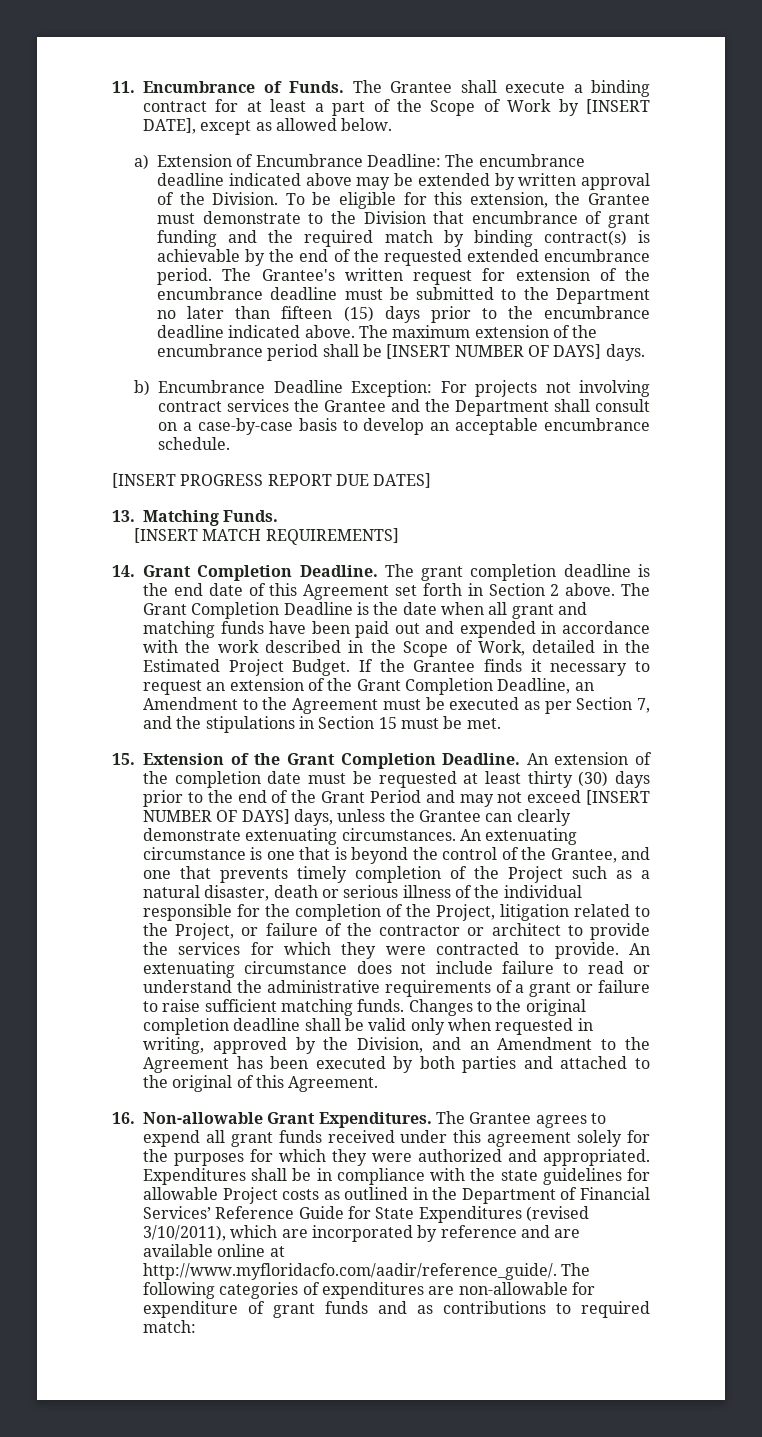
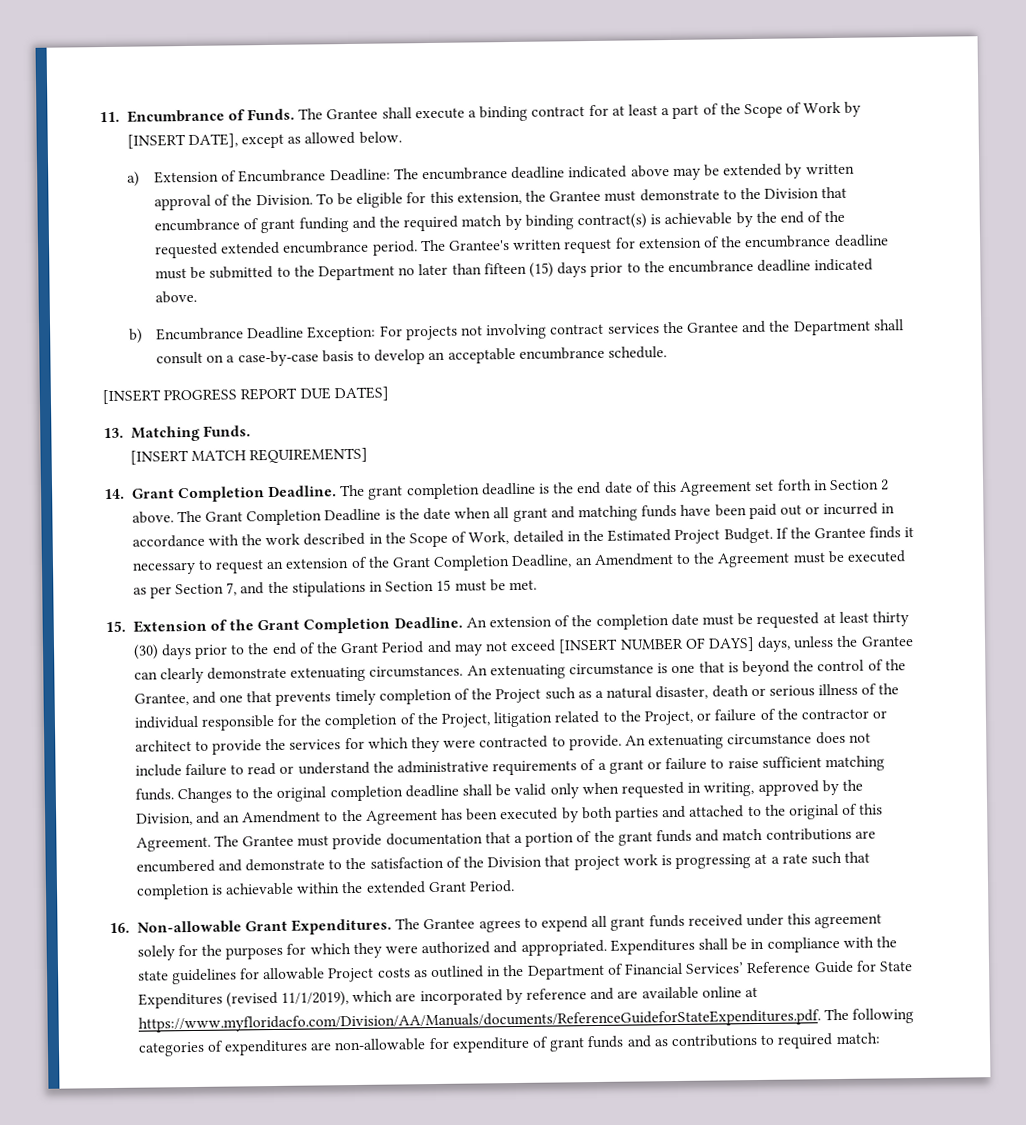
[359,325,598,338] [157,344,645,361] The maximum extension of the encumbrance period shall be [INSERT NUMBER OF DAYS] days. -> (198, 297) none
[425,621,536,638] and expended -> [805,502,879,516] or incurred
(379, 1084) none -> [213,827,876,850] [135,851,871,873] [135,880,516,900] The Grantee must provide documentation that a portion of the grant funds and match contributions are encumbered and demonstrate to the satisfaction of the Division that project work is progressing at a rate such that completion is achievable within the extended Grant Period.
[143,1225,226,1241] 3/10/2011), -> [281,991,350,1007] 11/1/2019),
[143,1263,557,1280] http://www.myfloridacfo.com/aadir/reference_guide/. -> [137,1009,821,1033] https://www.myfloridacfo.com/Division/AA/Manuals/documents/ReferenceGuideforStateExpenditures.pdf.

